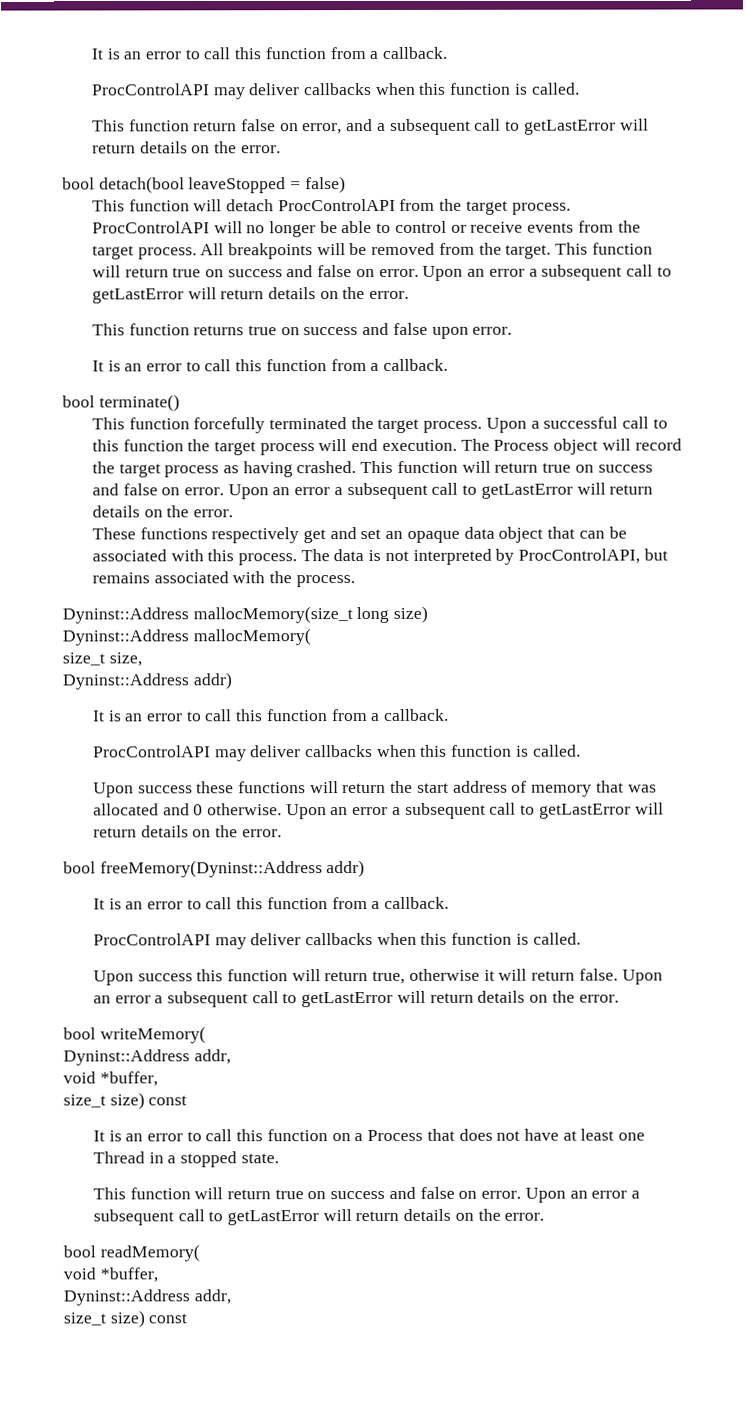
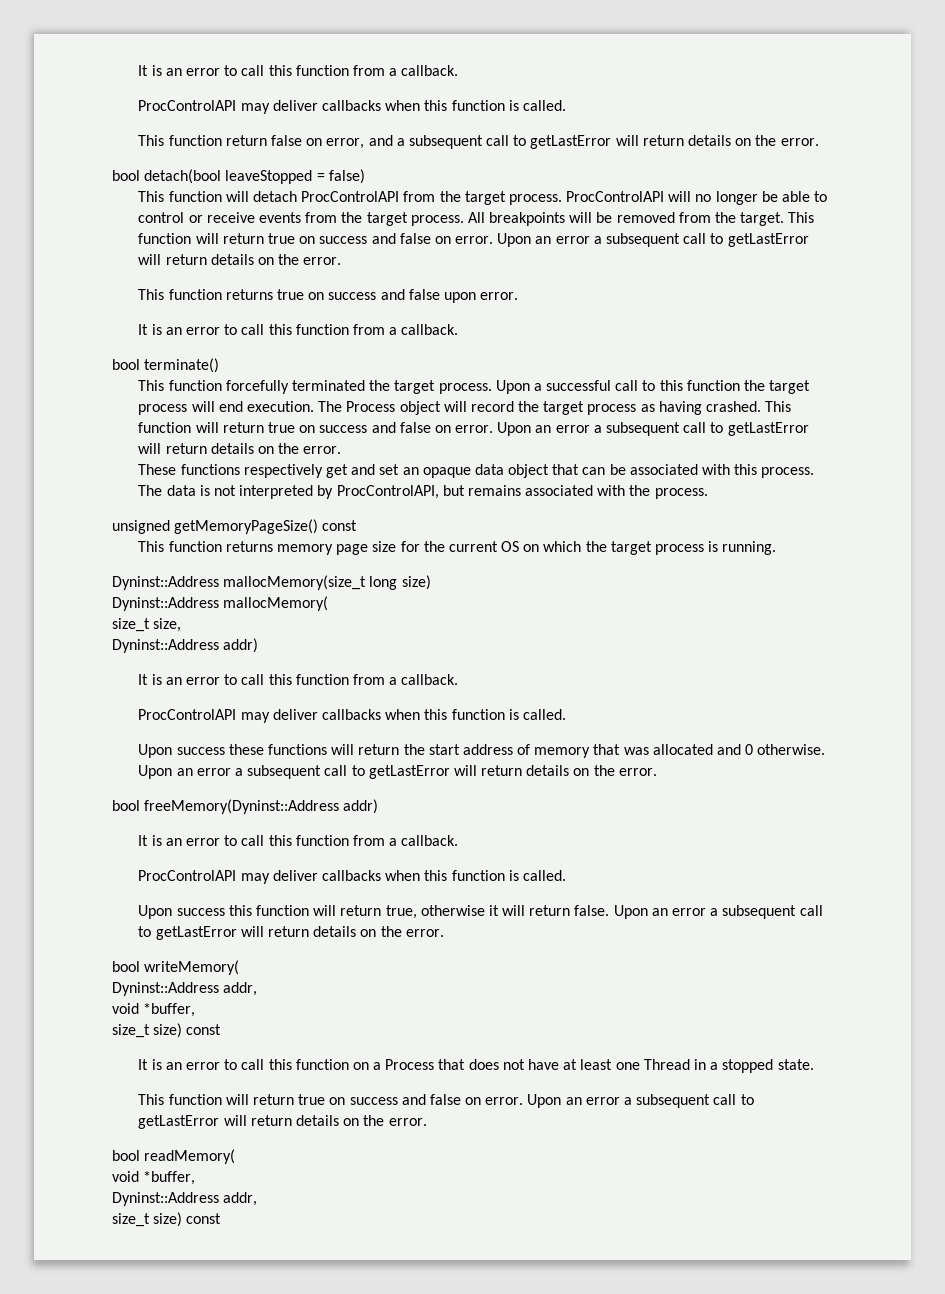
(355, 581) none -> [112,519,358,534] [138,541,777,555] // unsigned getMemoryPageSize() const // This function returns memory page size for the current OS on which the target process is running.

